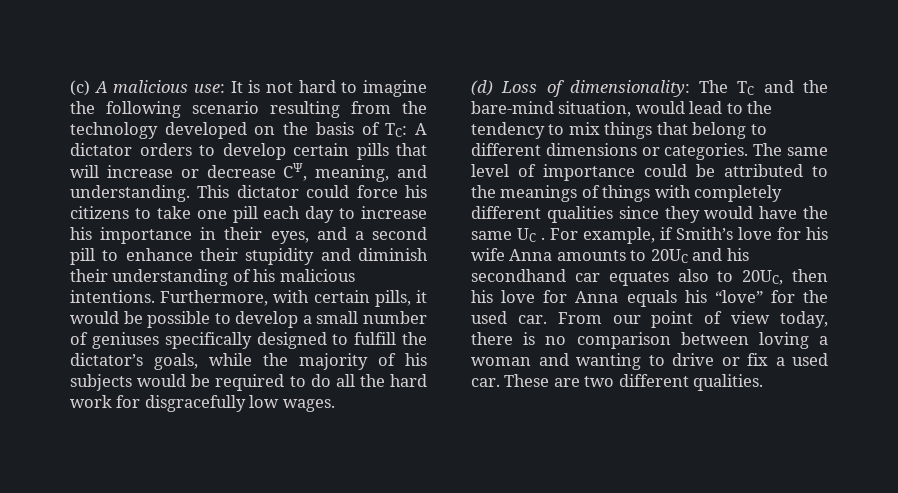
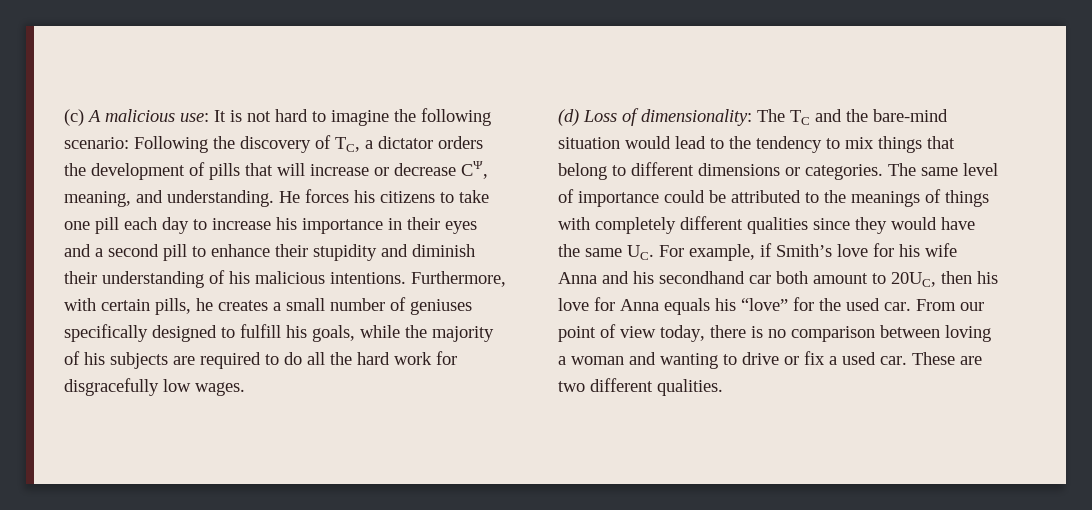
[192,101,427,118] [70,122,428,139] [70,143,349,160] scenario resulting from the technology developed on the basis of TC: A dictator orders to develop certain -> [64,135,483,153] [64,162,205,180] scenario: Following the discovery of TC, a dictator orders the development of
[197,185,398,198] This dictator could force -> [279,189,349,203] He forces
[270,231,309,244] eyes, -> [445,221,477,234] eyes
[416,290,427,303] [70,311,299,328] it would be possible to develop -> [196,298,268,311] he creates
[401,332,427,345] [70,353,143,366] the dictator’s -> [286,325,307,338] his
[137,374,211,387] would be -> [173,356,195,365] are
[558,101,632,117] situation, -> [558,137,620,149] situation
[517,228,545,242] UC . -> [627,245,654,260] UC.
[556,249,688,263] amounts to 20UC -> (597, 278) none
[608,269,709,286] equates also -> [776,271,868,284] both amount

